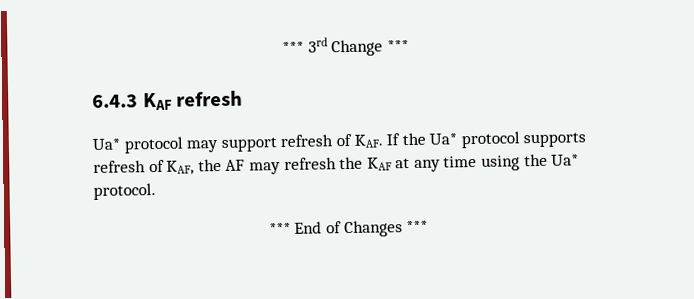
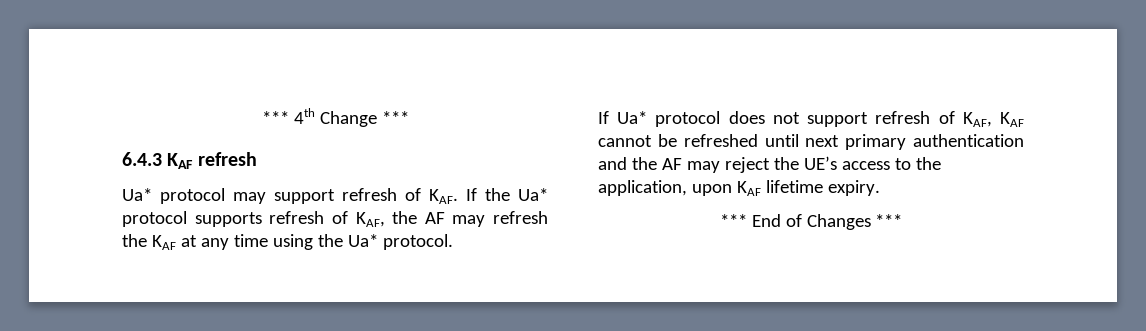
[282,37,328,54] *** 3rd -> [261,108,315,124] *** 4th
(156, 191) none -> [598,111,1024,127] [598,134,1024,150] [598,156,941,173] [598,180,880,196] // If Ua* protocol does not support refresh of KAF, KAF cannot be refreshed until next primary authentication and the AF may reject the UE’s access to the application, upon KAF lifetime expiry.

